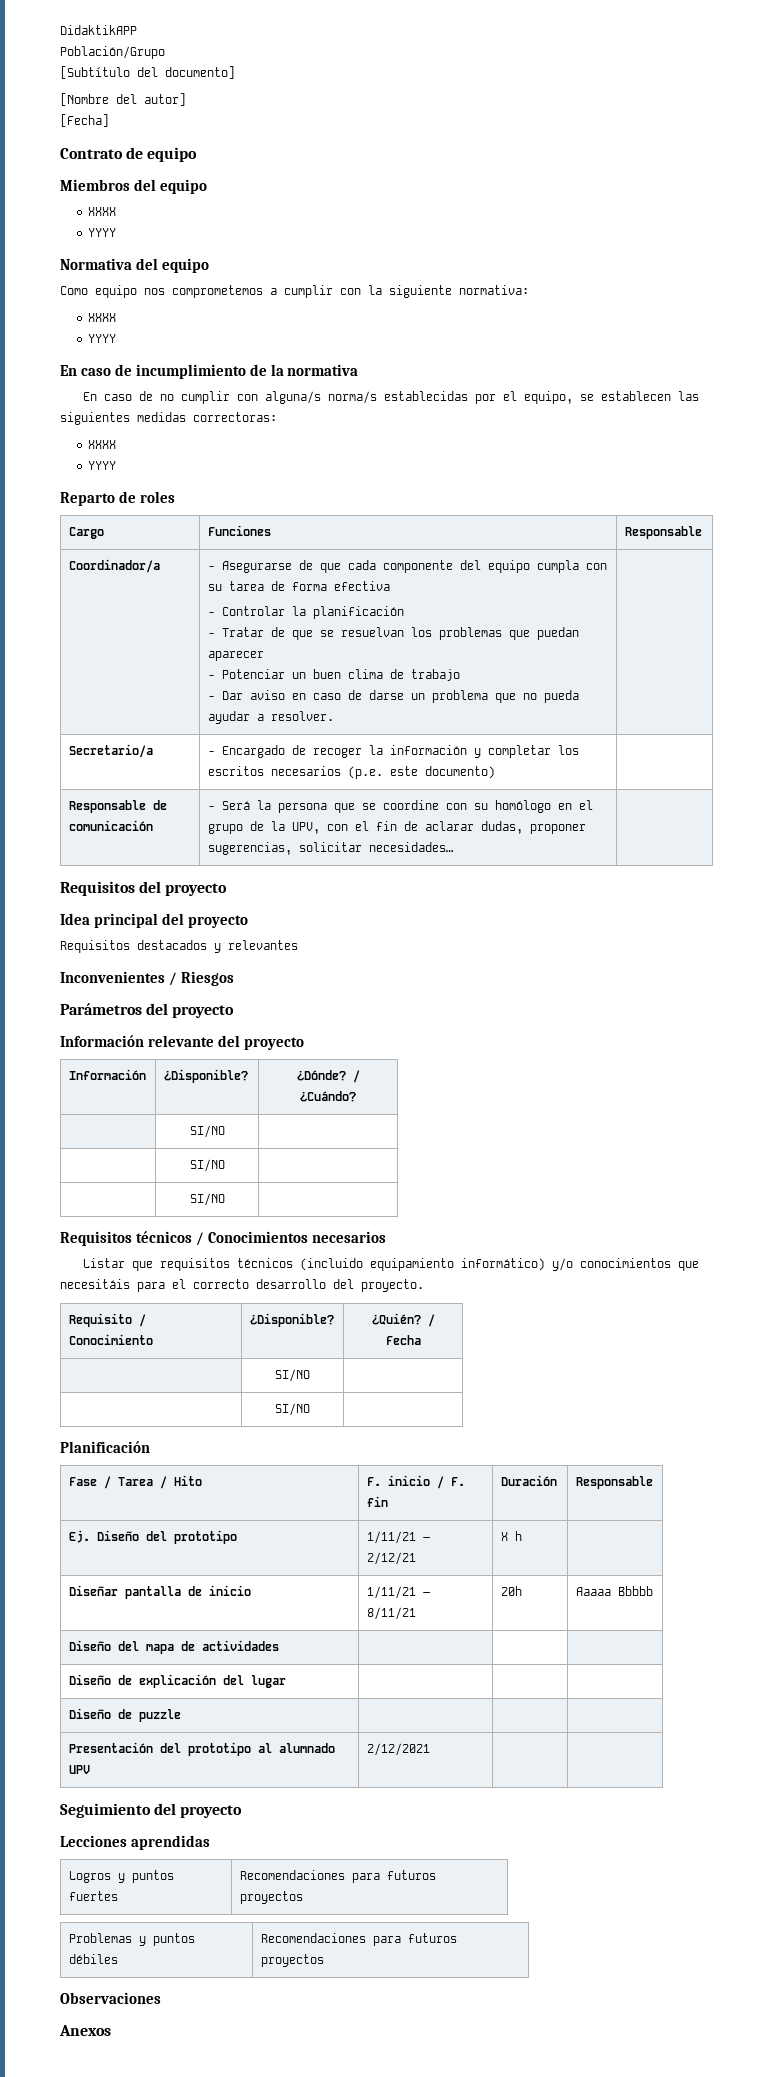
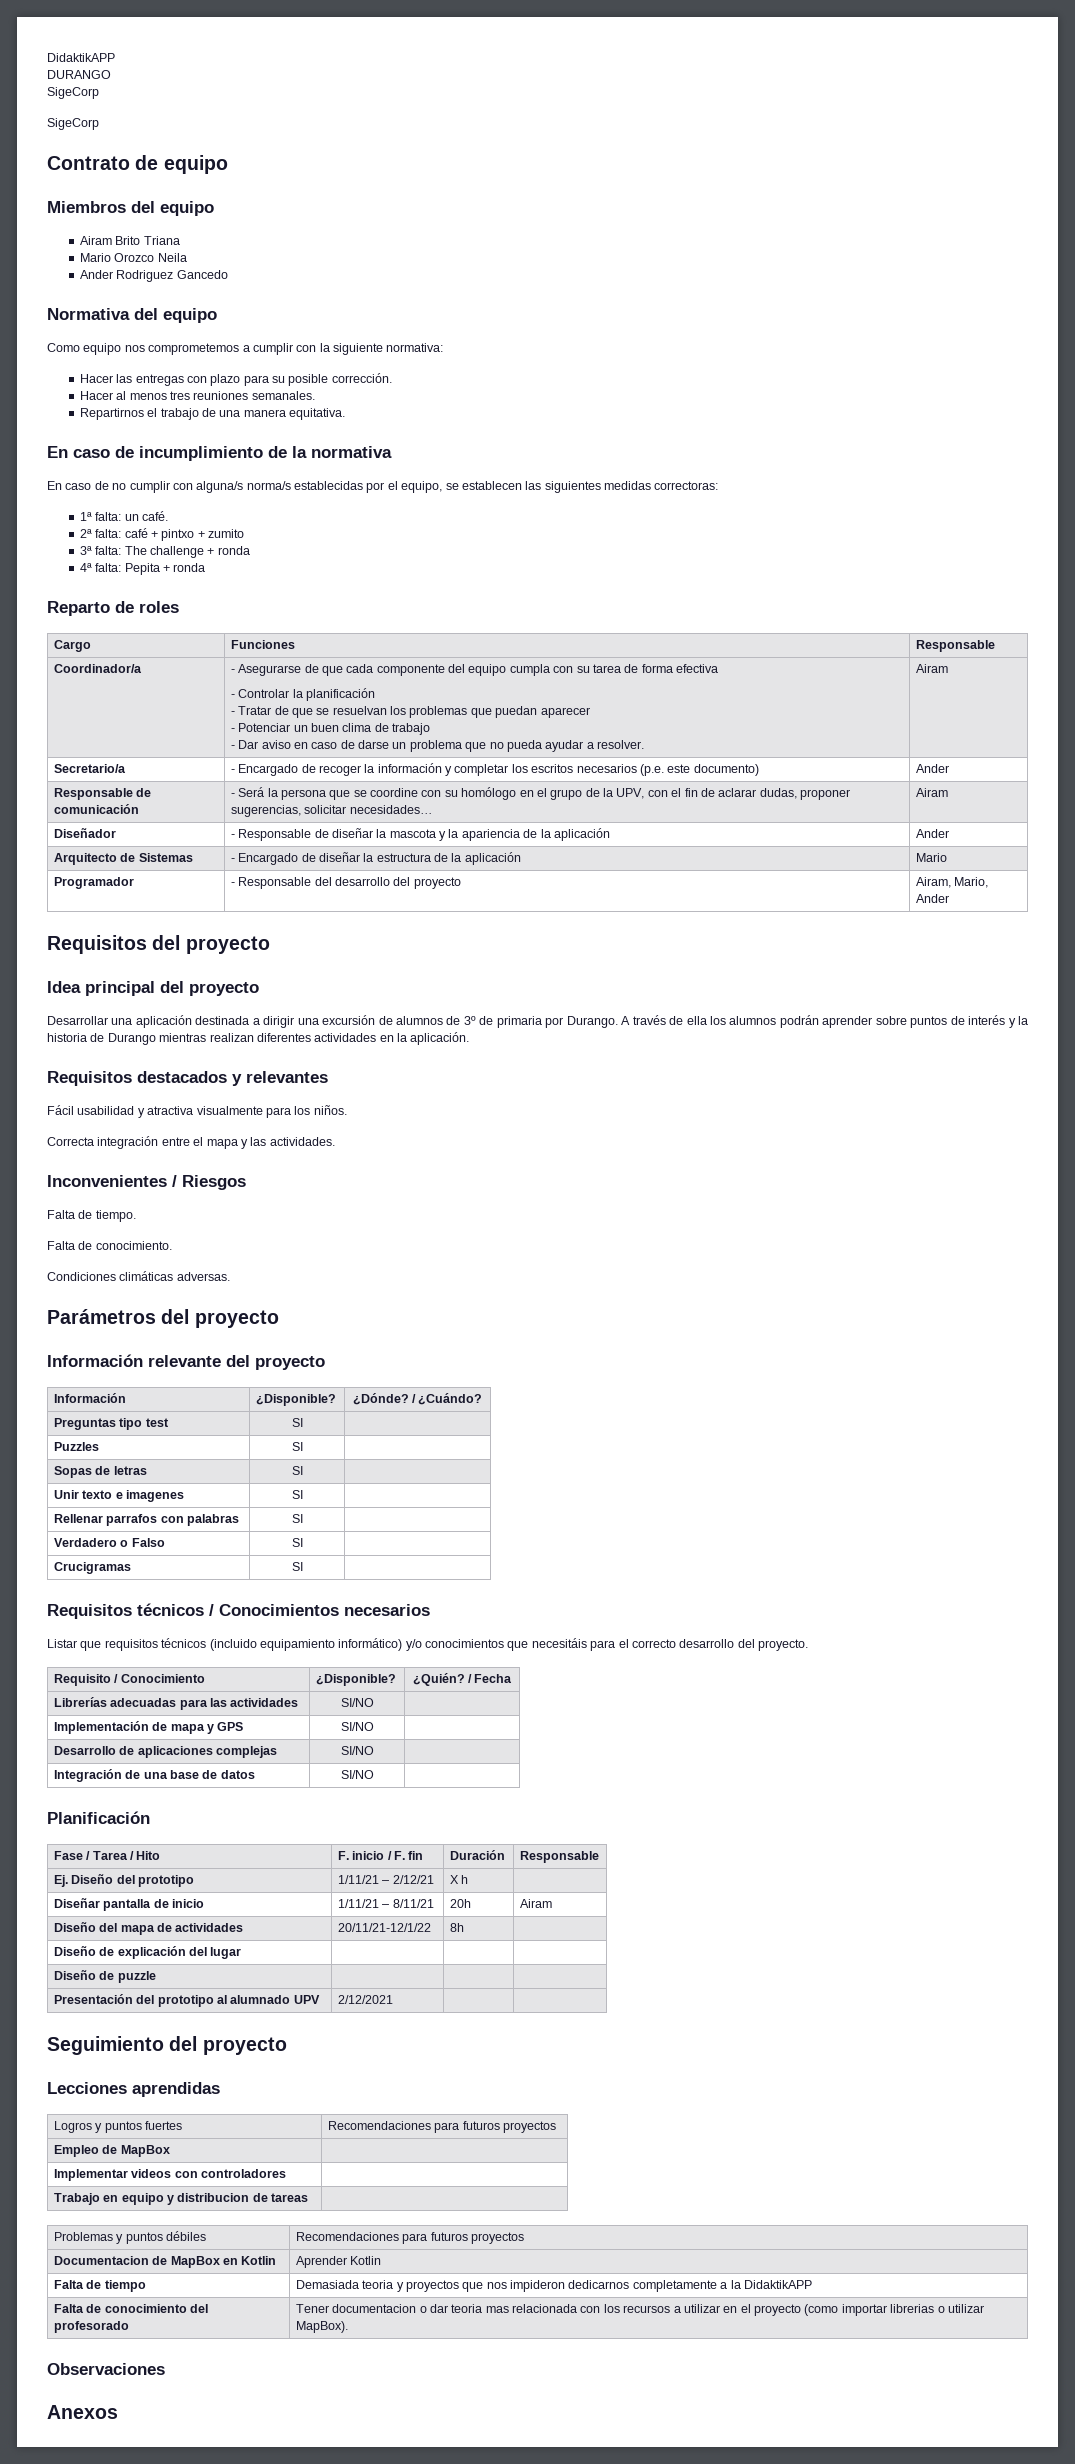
[60,25,137,35] [60,46,165,59] [60,66,235,79] [60,93,186,106] [60,114,109,127] DidaktikAPP // Población/Grupo // [Subtítulo del documento] // [Nombre del autor] // [Fecha] -> [47,53,115,62] [47,70,111,79] [47,87,99,99] [47,118,99,130] DidaktikAPP // DURANGO // SigeCorp // SigeCorp
[88,207,117,216] [88,228,117,237] XXXX // YYYY -> [79,236,180,245] [79,253,187,262] [79,270,228,282] Airam Brito Triana // Mario Orozco Neila // Ander Rodriguez Gancedo
[88,313,117,322] [88,334,117,343] XXXX // YYYY -> [79,373,392,386] [79,391,315,400] [79,408,346,420] Hacer las entregas con plazo para su posible corrección. // Hacer al menos tres reuniones semanales. // Repartirnos el trabajo de una manera equitativa.
[88,440,117,449] [88,461,117,470] XXXX // YYYY -> [79,511,168,521] [79,528,245,541] [79,546,250,558] [79,563,206,575] 1ª falta: un café. // 2ª falta: café + pintxo + zumito // 3ª falta: The challenge + ronda // 4ª falta: Pepita + ronda
(334, 716) none -> [915,664,948,673] Airam
(495, 772) none -> [915,764,949,773] Ander
(453, 847) none -> [915,788,948,797] [53,828,116,838] [230,828,610,841] [915,829,949,838] [53,853,193,865] [230,852,521,865] [915,853,947,862] [53,877,134,889] [230,877,461,889] [915,877,989,888] [915,894,949,903] Airam // Diseñador | - Responsable de diseñar la mascota y la apariencia de la aplicación | Ander // Arquitecto de Sistemas | - Encargado de diseñar la estructura de la aplicación | Mario // Programador | - Responsable del desarrollo del proyecto | Airam, Mario, Ander
[60,940,298,953] [60,971,234,986] Requisitos destacados y relevantes // Inconvenientes / Riesgos -> [47,1015,1028,1028] [47,1032,470,1045] [47,1071,328,1086] [47,1105,347,1118] [47,1136,335,1149] [47,1175,246,1190] [47,1210,136,1222] [47,1241,172,1250] [47,1271,230,1281] Desarrollar una aplicación destinada a dirigir una excursión de alumnos de 3º de primaria por Durango. A través de ella los alumnos podrán aprender sobre puntos de interés y la historia de Durango mientras realizan diferentes actividades en la aplicación. // Requisitos destacados y relevantes // Fácil usabilidad y atractiva visualmente para los niños. // Correcta integración entre el mapa y las actividades. // Inconvenientes / Riesgos // Falta de tiempo. // Falta de conocimiento. // Condiciones climáticas adversas.
[189,1125,225,1138] [189,1159,225,1172] [189,1193,225,1206] | SI/NO | // | SI/NO | // | SI/NO -> [53,1418,169,1430] [291,1418,303,1427] [53,1442,99,1451] [291,1442,303,1451] [53,1466,147,1478] [291,1466,303,1475] [53,1490,184,1502] [291,1490,303,1499] [53,1514,239,1526] [291,1514,303,1523] [53,1538,165,1547] [291,1538,303,1547] [53,1562,131,1574] [291,1562,303,1571] Preguntas tipo test | SI | // Puzzles | SI | // Sopas de letras | SI | // Unir texto e imagenes | SI | // Rellenar parrafos con palabras | SI | // Verdadero o Falso | SI | // Crucigramas | SI
[275,1369,310,1382] | SI/NO | // -> [53,1697,299,1710] [340,1698,374,1707] [53,1721,244,1734] [340,1722,374,1731] [53,1746,277,1758] [340,1746,374,1755] [53,1769,255,1782] Librerías adecuadas para las actividades | SI/NO | // Implementación de mapa y GPS | SI/NO | // Desarrollo de aplicaciones complejas | SI/NO | // Integración de una base de datos
[575,1586,653,1596] Aaaaa Bbbbb -> [519,1899,552,1908] Airam
(279, 1645) | -> [337,1923,431,1932] [449,1923,464,1932] 20/11/21-12/1/22 | 8h
(303, 1897) none -> [53,2145,170,2157] [53,2169,286,2181] [53,2193,308,2205] // Empleo de MapBox | // Implementar videos con controladores | // Trabajo en equipo y distribucion de tareas |
(324, 1960) none -> [53,2256,277,2268] [295,2256,382,2268] [53,2280,146,2292] [295,2280,812,2292] [53,2304,208,2313] [53,2321,129,2333] [295,2304,984,2316] [295,2321,348,2333] // Documentacion de MapBox en Kotlin | Aprender Kotlin // Falta de tiempo | Demasiada teoria y proyectos que nos impideron dedicarnos completamente a la DidaktikAPP // Falta de conocimiento del profesorado | Tener documentacion o dar teoria mas relacionada con los recursos a utilizar en el proyecto (como importar librerias o utilizar MapBox).

